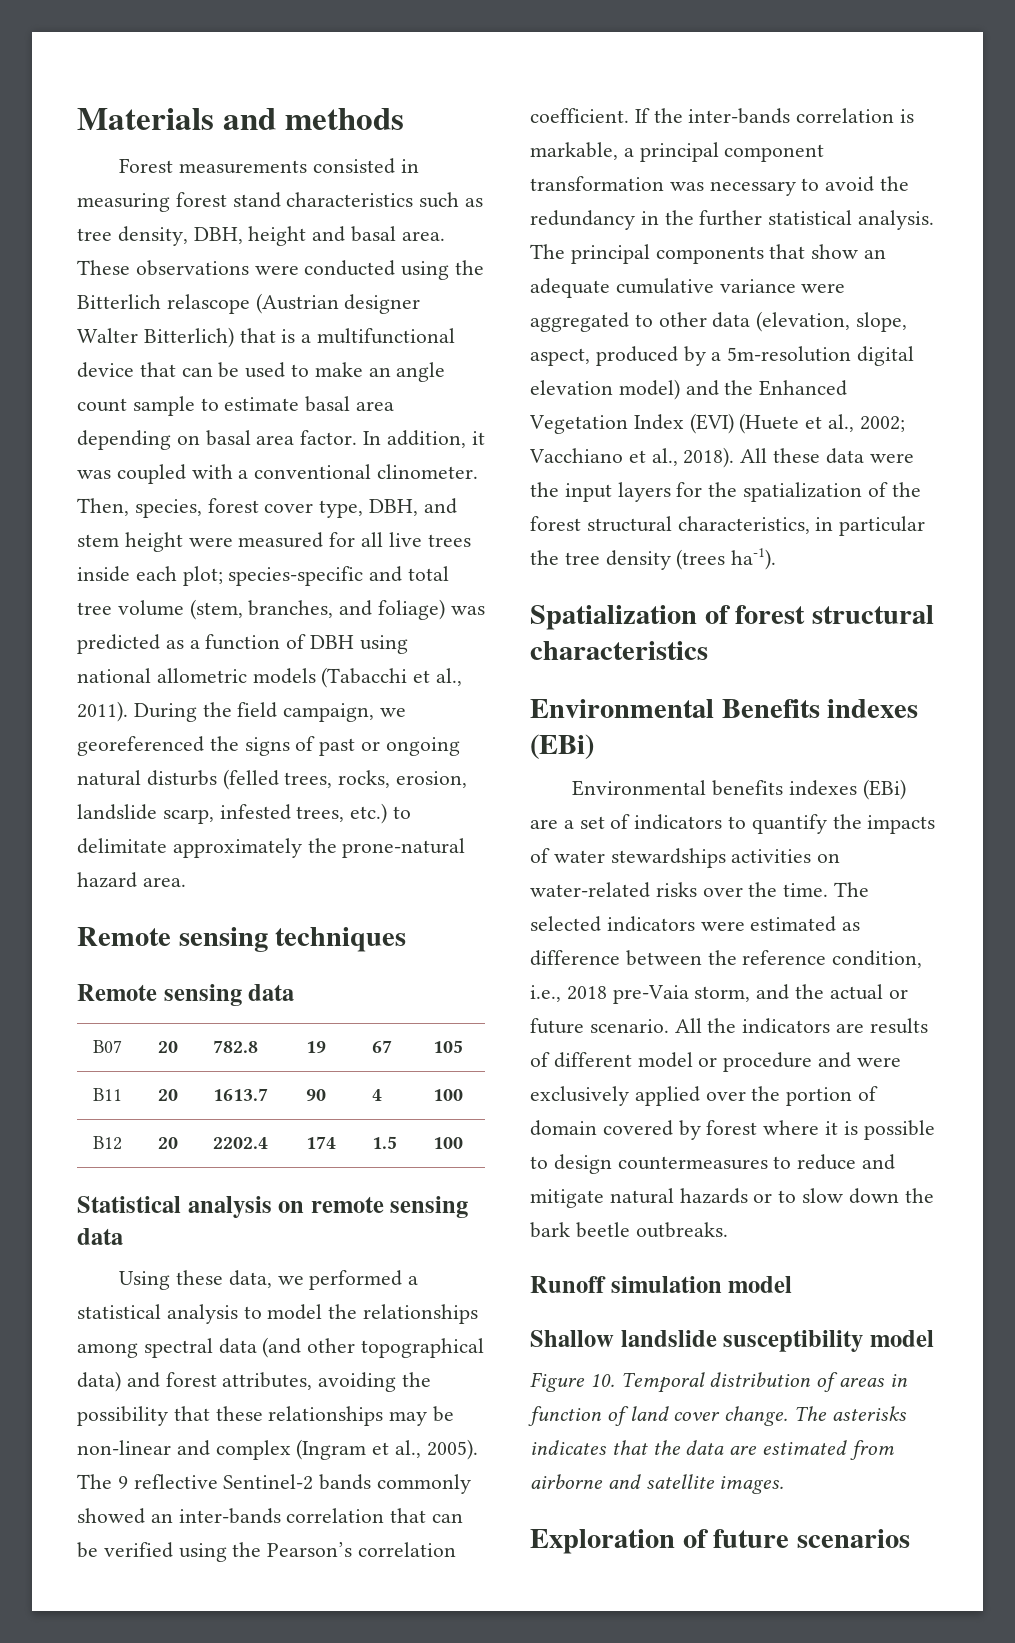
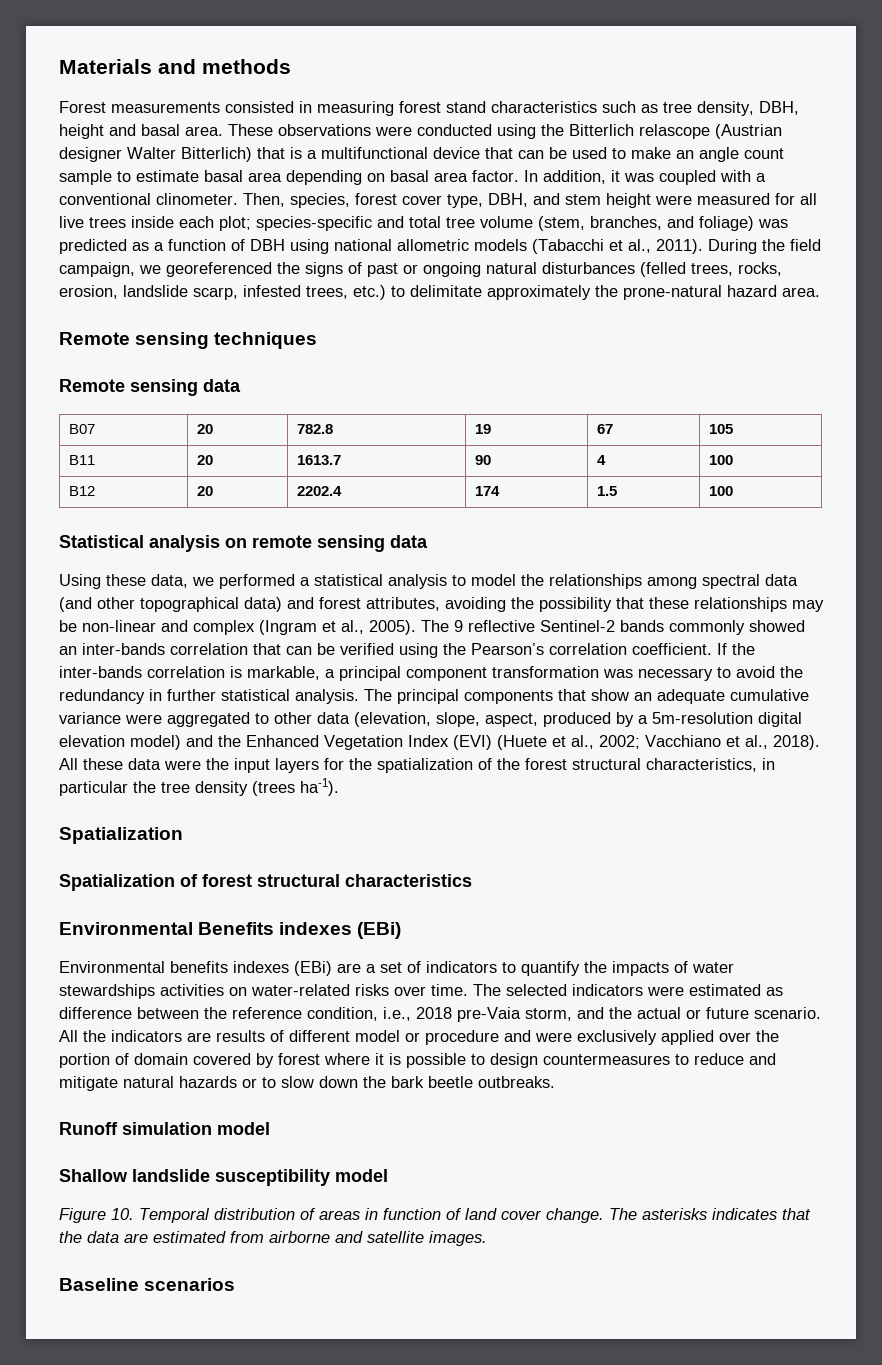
[146,770,217,786] disturbs -> [542,262,635,274] disturbances
[664,210,694,225] the -> (162, 695) none
(697, 617) none -> [59,874,175,891] // Spatialization
[748,882,778,897] the -> (426, 991) none
[530,1529,790,1554] Exploration of future -> [59,1278,139,1291] Baseline

